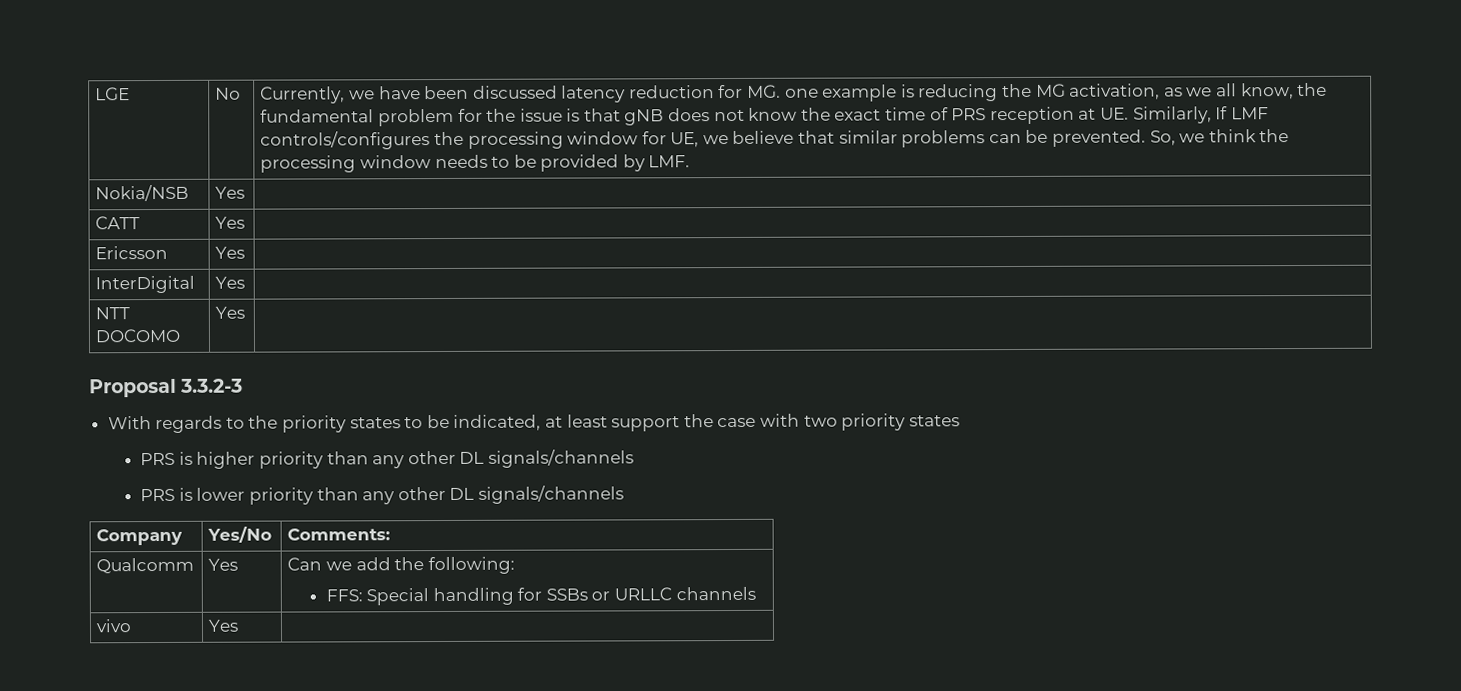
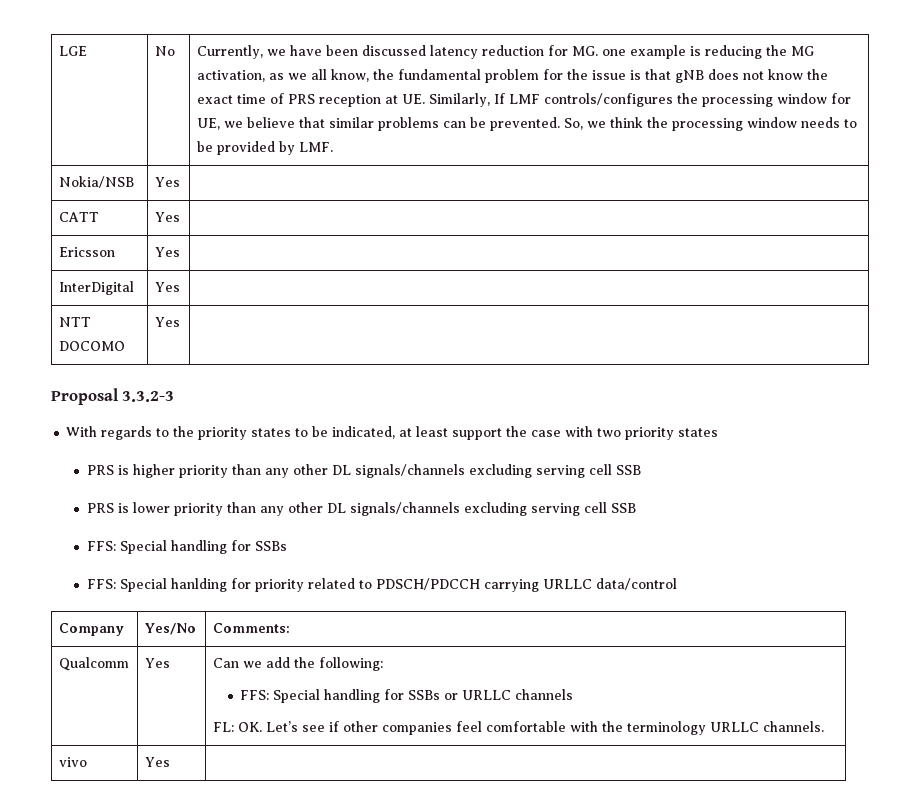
(634, 458) none -> [468,464,641,478] excluding serving cell SSB
(624, 494) none -> [463,502,636,516] [86,540,287,554] [86,578,677,592] excluding serving cell SSB // FFS: Special handling for SSBs // FFS: Special hanlding for priority related to PDSCH/PDCCH carrying URLLC data/control
(756, 593) none -> [212,721,824,735] // FL: OK. Let’s see if other companies feel comfortable with the terminology URLLC channels.

